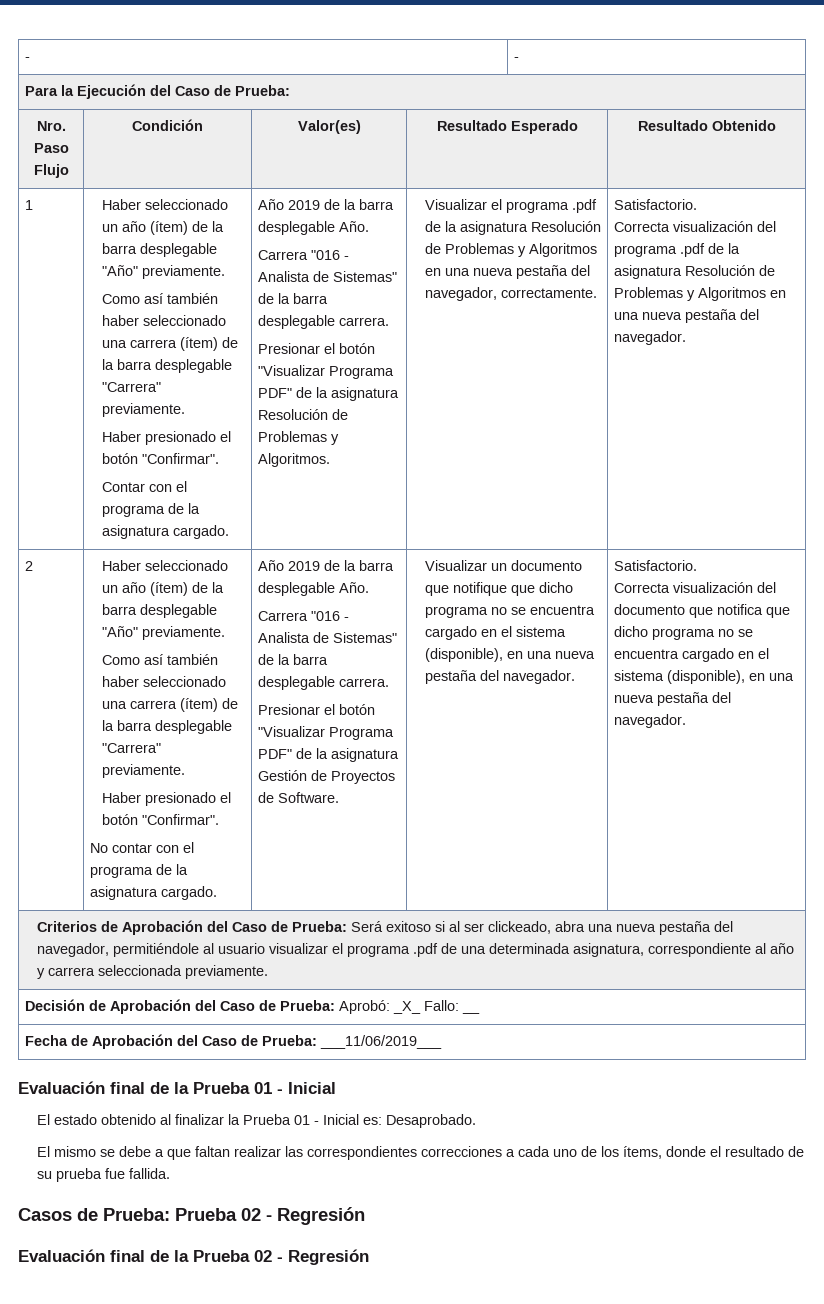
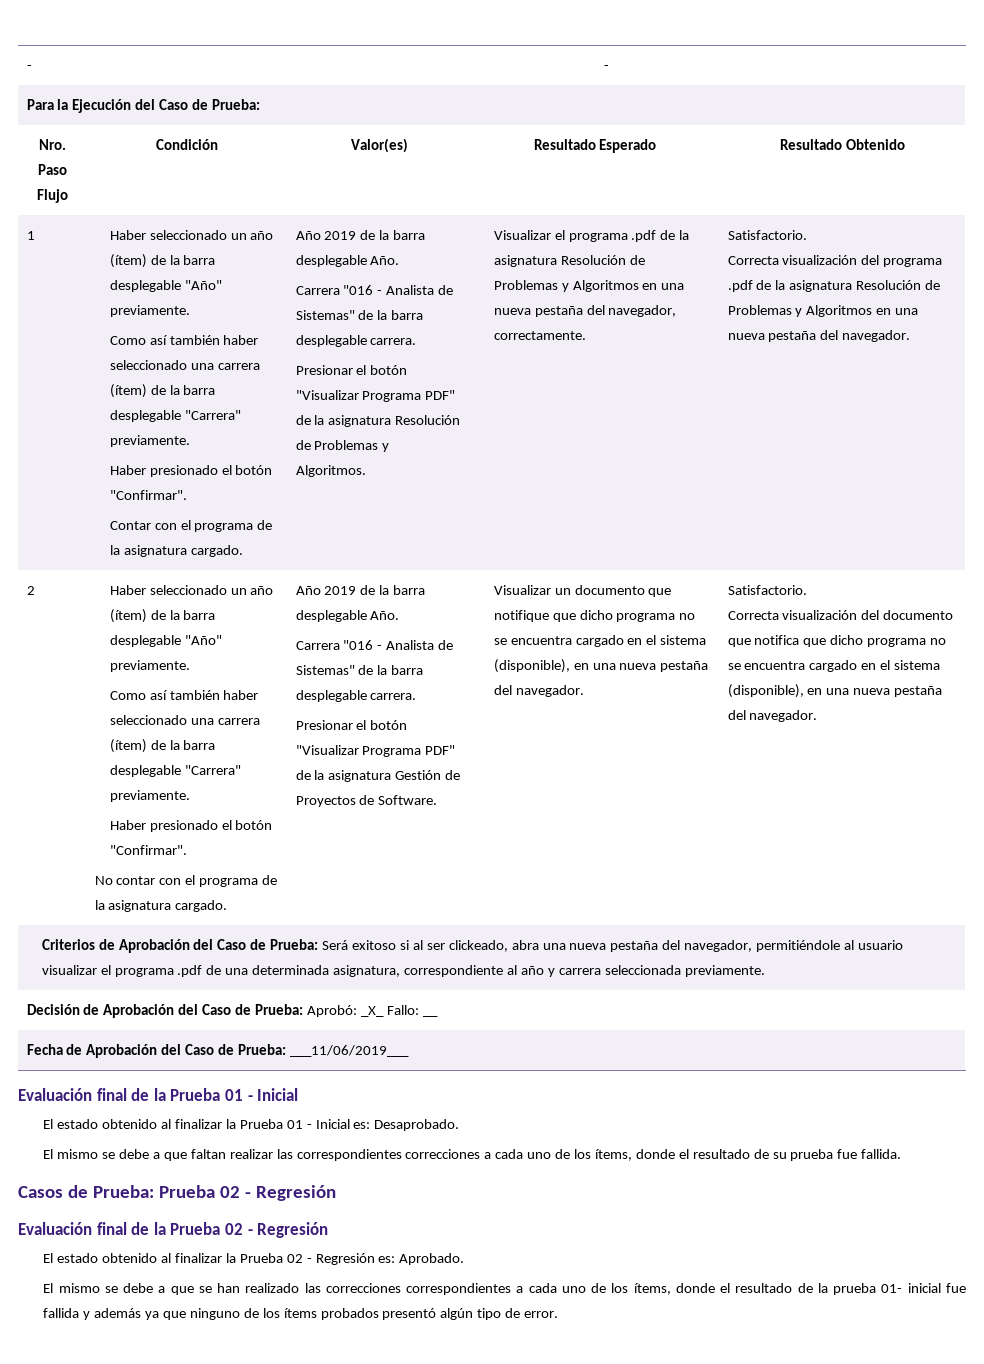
(369, 1257) none -> [43,1253,465,1265] [43,1283,967,1295] [43,1308,559,1320] // El estado obtenido al finalizar la Prueba 02 - Regresión es: Aprobado. // El mismo se debe a que se han realizado las correcciones correspondientes a cada uno de los ítems, donde el resultado de la prueba 01- inicial fue fallida y además ya que ninguno de los ítems probados presentó algún tipo de error.

